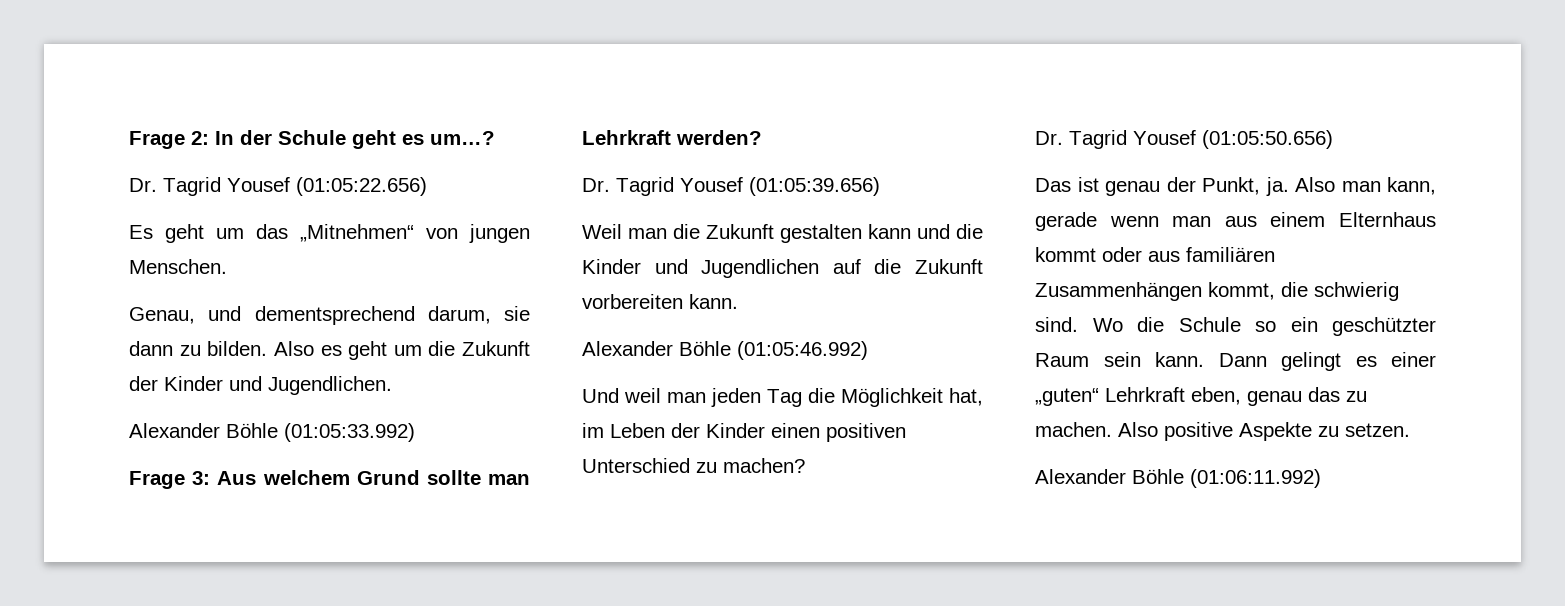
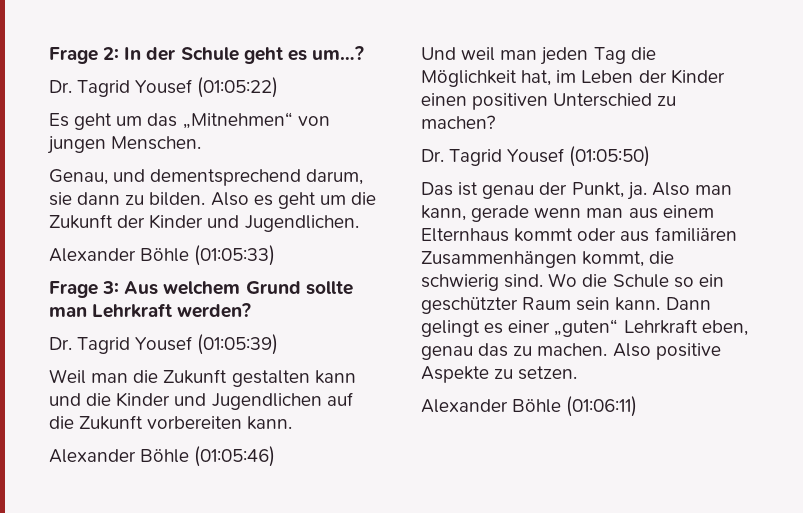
[296,177,427,196] (01:05:22.656) -> [197,77,279,98] (01:05:22)
[284,423,415,442] (01:05:33.992) -> [194,245,276,266] (01:05:33)
[749,177,880,196] (01:05:39.656) -> [197,334,279,355] (01:05:39)
[737,341,868,360] (01:05:46.992) -> [194,446,276,467] (01:05:46)
[1202,130,1333,149] (01:05:50.656) -> [569,146,651,167] (01:05:50)
[1190,469,1321,488] (01:06:11.992) -> [566,396,638,417] (01:06:11)

